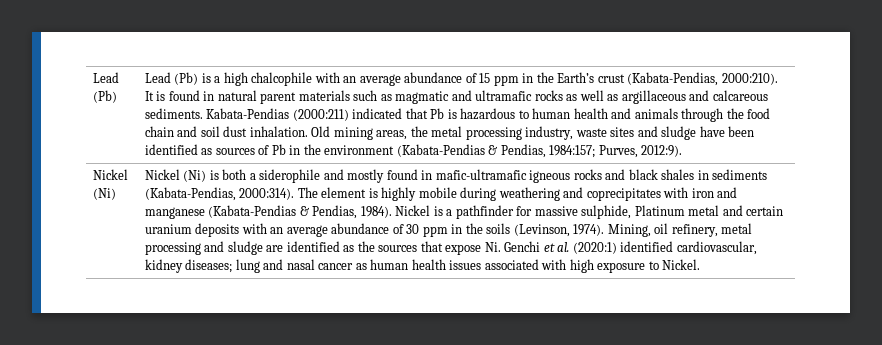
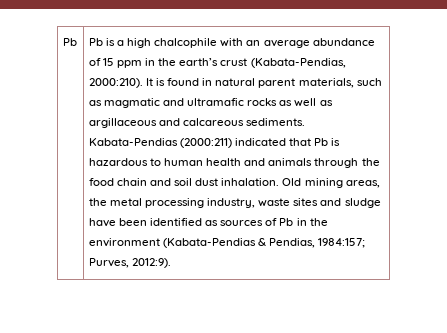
[92,72,119,83] [92,90,117,103] [144,72,199,85] Lead (Pb) | Lead (Pb) -> [62,38,77,46] [88,38,103,46] Pb | Pb
[557,72,595,83] Earth’s -> [179,58,219,66] earth’s
[298,90,350,101] materials -> [298,78,354,88] materials,
[92,169,128,180] [92,188,116,200] [144,169,768,183] [144,187,738,201] [144,205,784,219] [144,223,753,237] [144,241,757,255] [144,259,701,273] // Nickel (Ni) | Nickel (Ni) is both a siderophile and mostly found in mafic-ultramafic igneous rocks and black shales in sediments (Kabata-Pendias, 2000:314). The element is highly mobile during weathering and coprecipitates with iron and manganese (Kabata-Pendias & Pendias, 1984). Nickel is a pathfinder for massive sulphide, Platinum metal and certain uranium deposits with an average abundance of 30 ppm in the soils (Levinson, 1974). Mining, oil refinery, metal processing and sludge are identified as the sources that expose Ni. Genchi et al. (2020:1) identified cardiovascular, kidney diseases; lung and nasal cancer as human health issues associated with high exposure to Nickel. -> (171, 263) none

